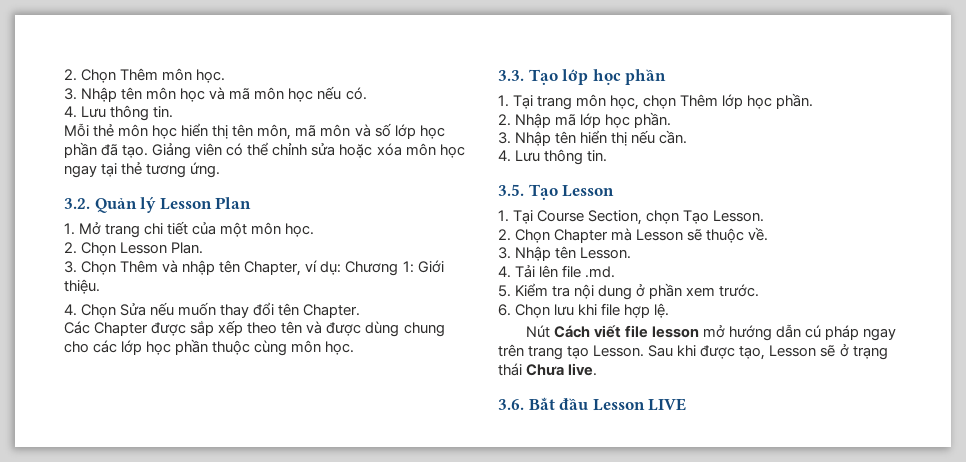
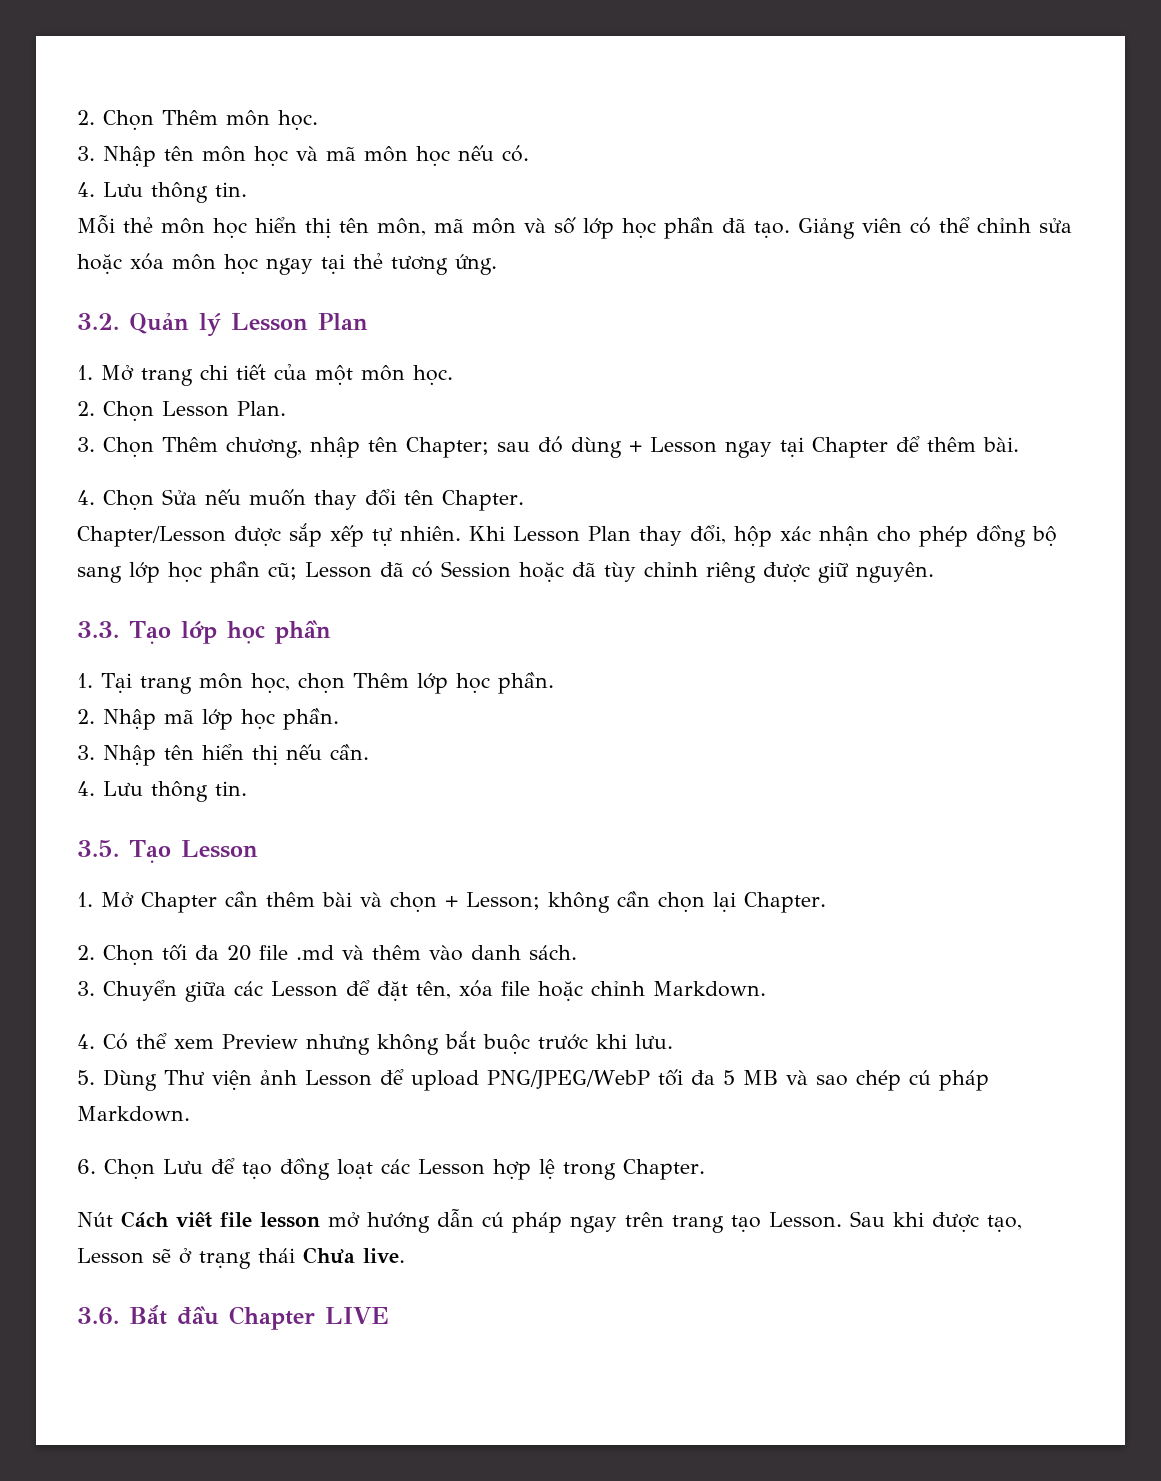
[162,260,179,273] và -> [226,437,302,458] chương,
[244,260,444,276] [64,279,100,294] Chapter, ví dụ: Chương 1: Giới thiệu. -> [406,436,1019,458] Chapter; sau đó dùng + Lesson ngay tại Chapter để thêm bài.
[64,321,149,336] Các Chapter -> [77,526,226,547] Chapter/Lesson
[247,321,445,337] [64,339,355,356] theo tên và được dùng chung cho các lớp học phần thuộc cùng môn học. -> [372,525,1057,547] [77,561,934,583] tự nhiên. Khi Lesson Plan thay đổi, hộp xác nhận cho phép đồng bộ sang lớp học phần cũ; Lesson đã có Session hoặc đã tùy chỉnh riêng được giữ nguyên.
[513,210,765,225] [498,227,769,243] [498,246,632,261] [498,265,616,278] [498,283,760,300] [498,303,670,318] Tại Course Section, chọn Tạo Lesson. // 2. Chọn Chapter mà Lesson sẽ thuộc về. // 3. Nhập tên Lesson. // 4. Tải lên file .md. // 5. Kiểm tra nội dung ở phần xem trước. // 6. Chọn lưu khi file hợp lệ. -> [101,891,826,913] [77,944,577,965] [77,980,766,1002] [77,1031,673,1055] [77,1069,989,1091] [77,1106,190,1122] [77,1158,705,1180] Mở Chapter cần thêm bài và chọn + Lesson; không cần chọn lại Chapter. // 2. Chọn tối đa 20 file .md và thêm vào danh sách. // 3. Chuyển giữa các Lesson để đặt tên, xóa file hoặc chỉnh Markdown. // 4. Có thể xem Preview nhưng không bắt buộc trước khi lưu. // 5. Dùng Thư viện ảnh Lesson để upload PNG/JPEG/WebP tối đa 5 MB và sao chép cú pháp Markdown. // 6. Chọn Lưu để tạo đồng loạt các Lesson hợp lệ trong Chapter.
[592,399,645,411] Lesson -> [229,1306,315,1330] Chapter

